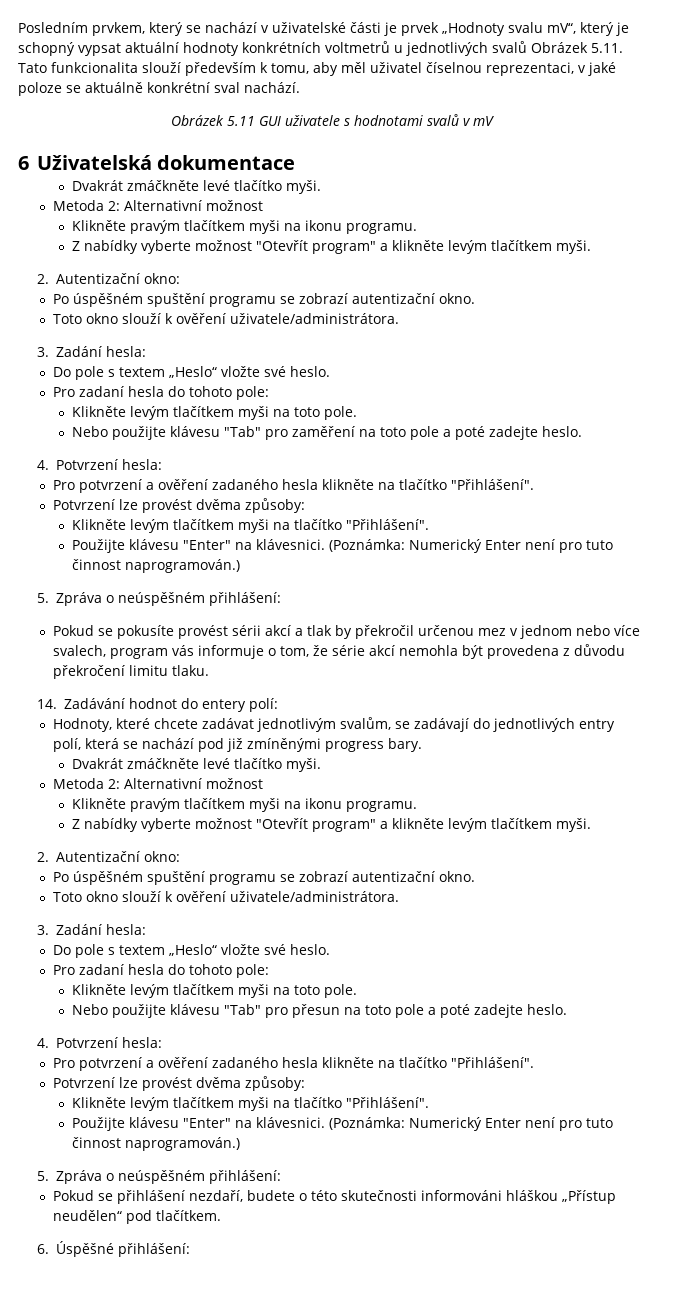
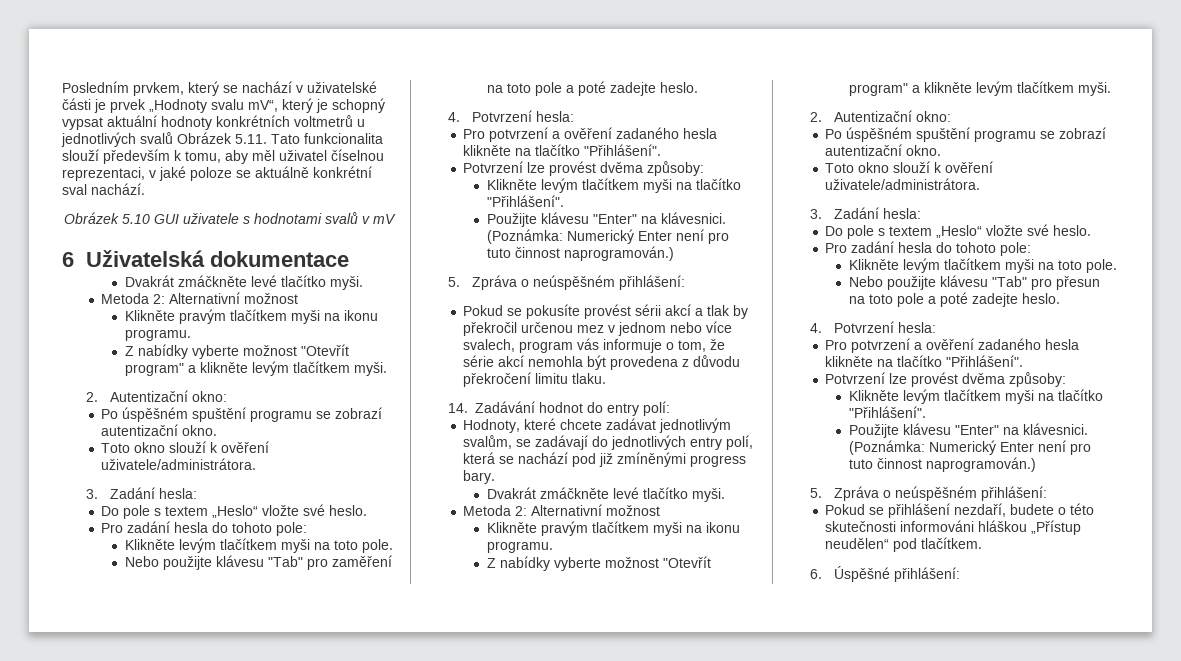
[226,116,255,126] 5.11 -> [121,214,150,224] 5.10
[78,386,124,397] zadaní -> [127,521,171,533] zadání
[202,699,247,712] entery -> [606,403,639,416] entry
[78,964,124,975] zadaní -> [851,241,895,253] zadání

